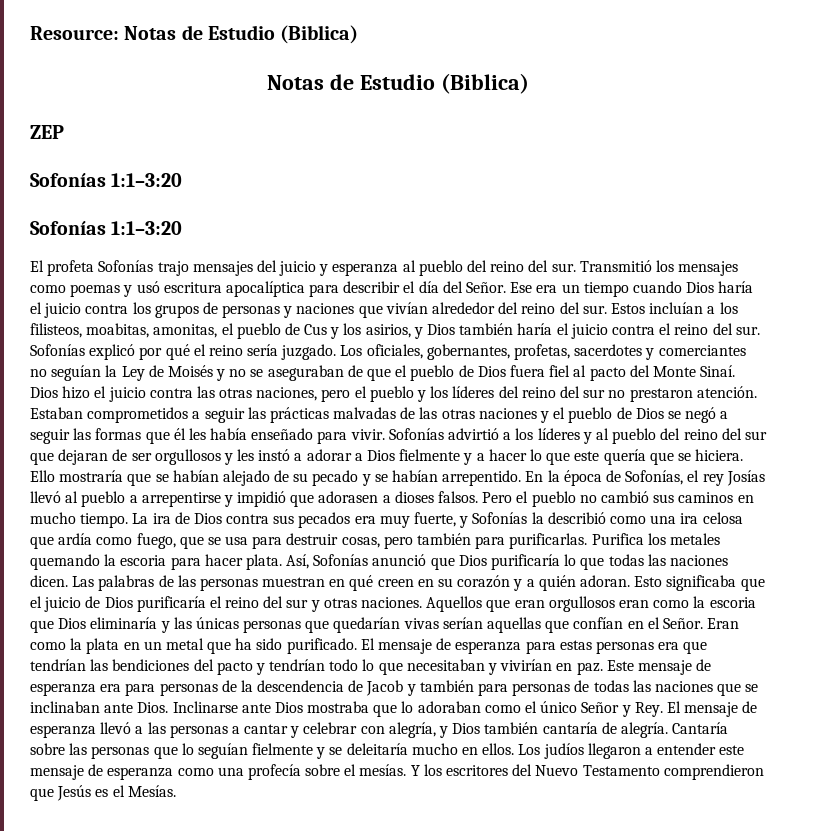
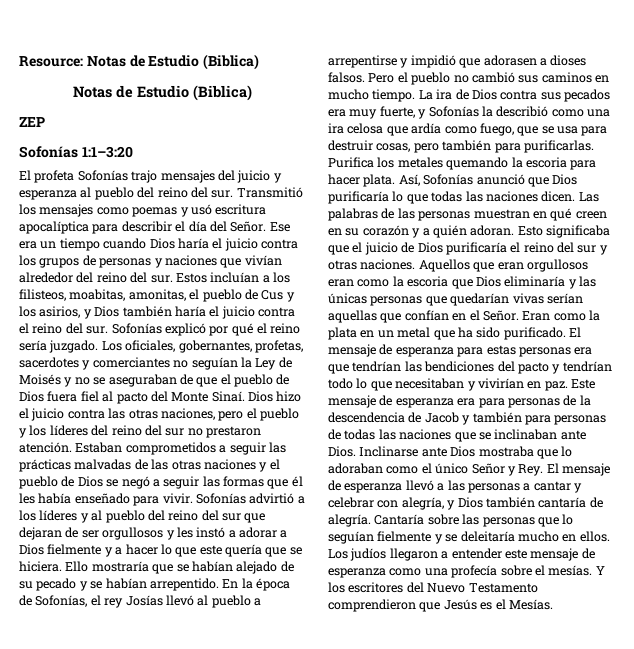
[30,221,183,235] // Sofonías 1:1–3:20 -> (133, 152) none

